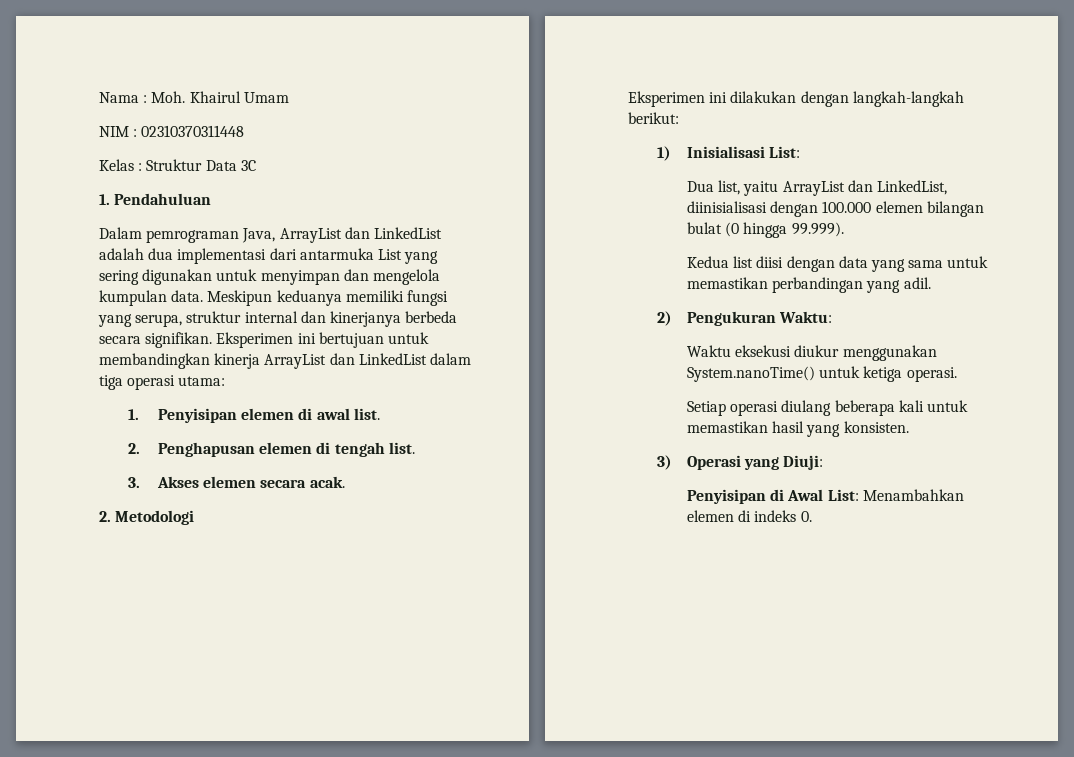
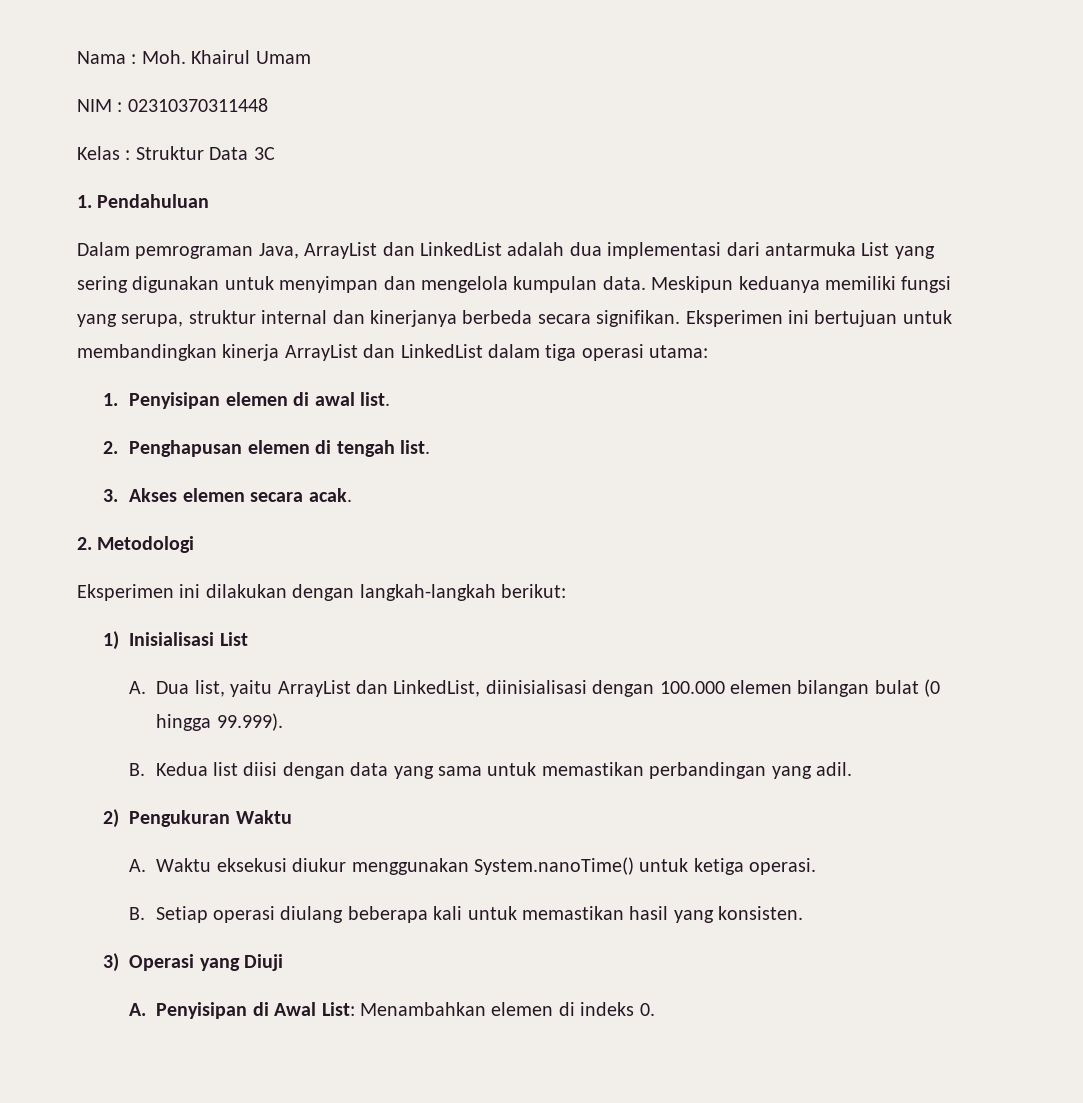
[769,146,801,158] List: // -> [219,632,248,646] [129,681,147,694] List // A.
(844, 229) none -> [129,763,146,776] B.
[779,311,833,323] Waktu: // -> [235,810,292,824] [129,859,147,872] Waktu // A.
(957, 374) none -> [129,907,146,920] B.
[783,455,824,470] Diuji: // -> [244,954,284,971] [129,1003,147,1016] Diuji // A.

